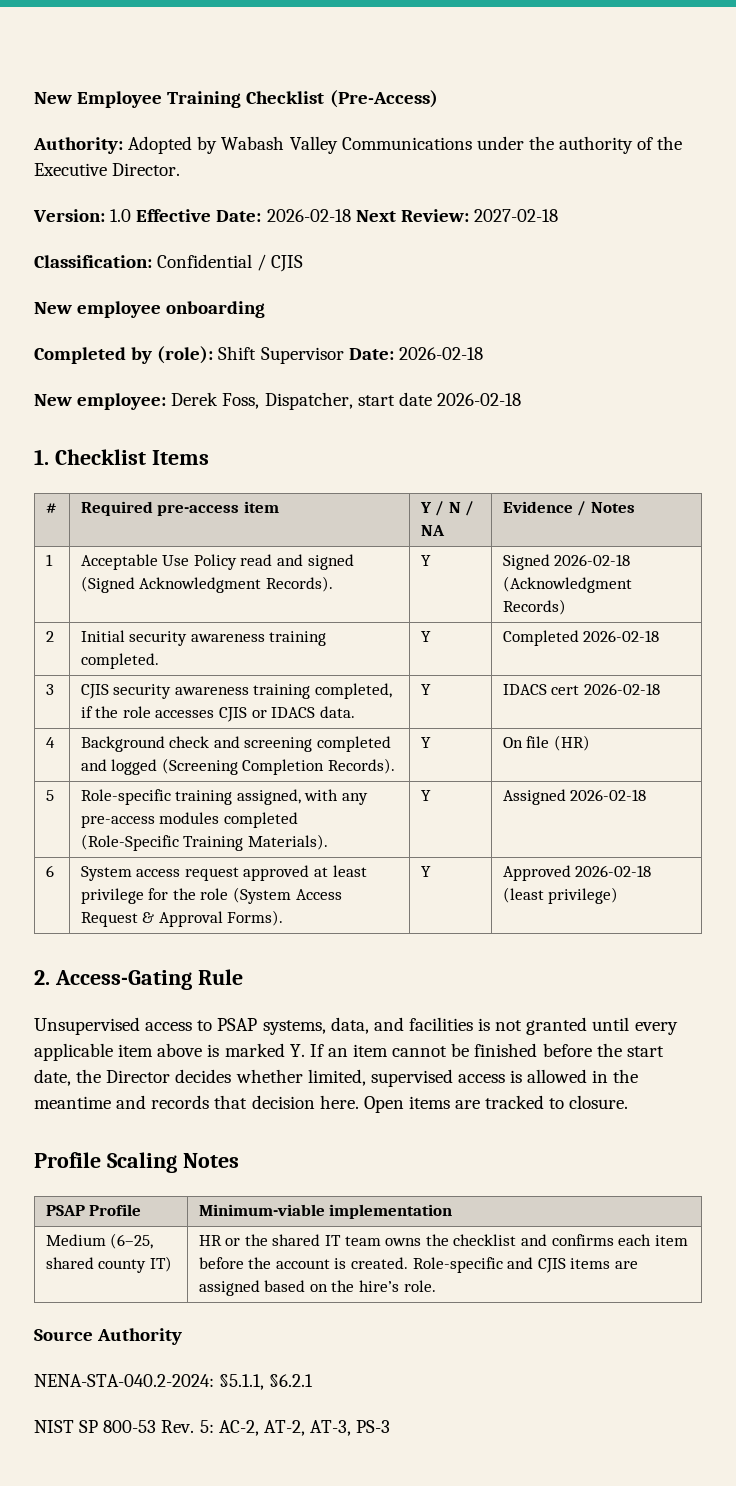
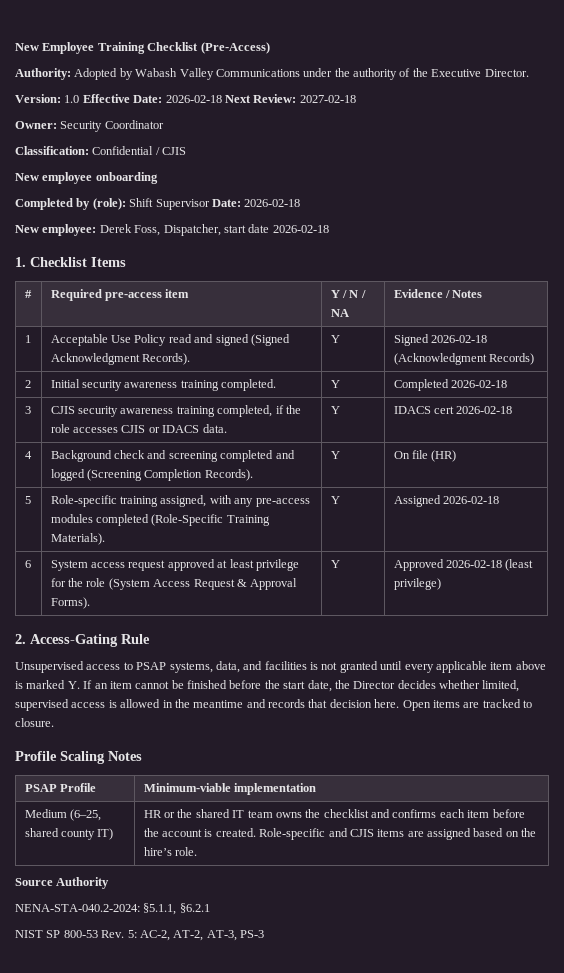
(558, 215) none -> [15,120,164,132] // Owner: Security Coordinator

